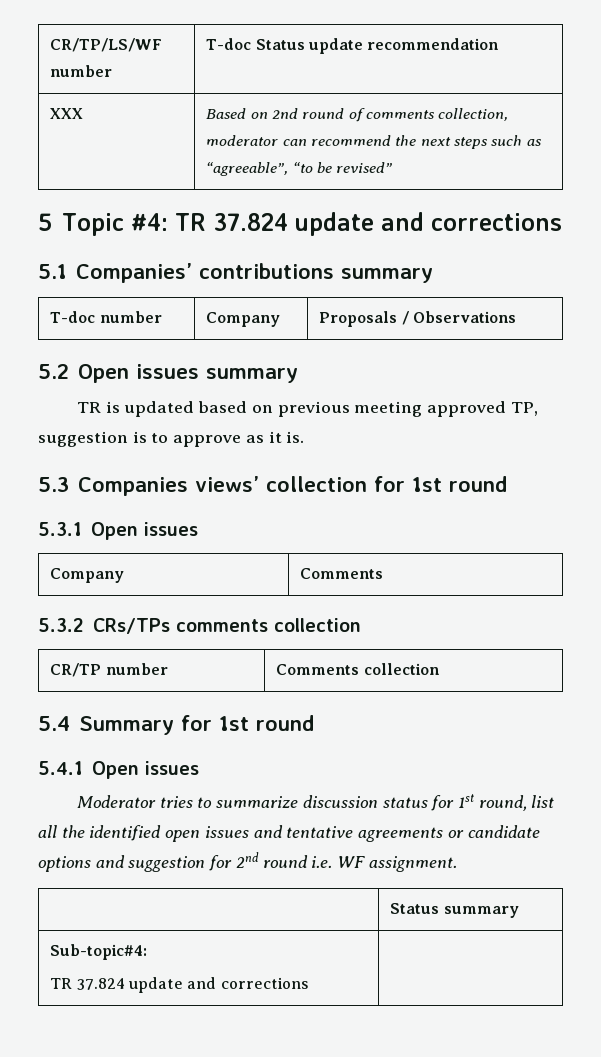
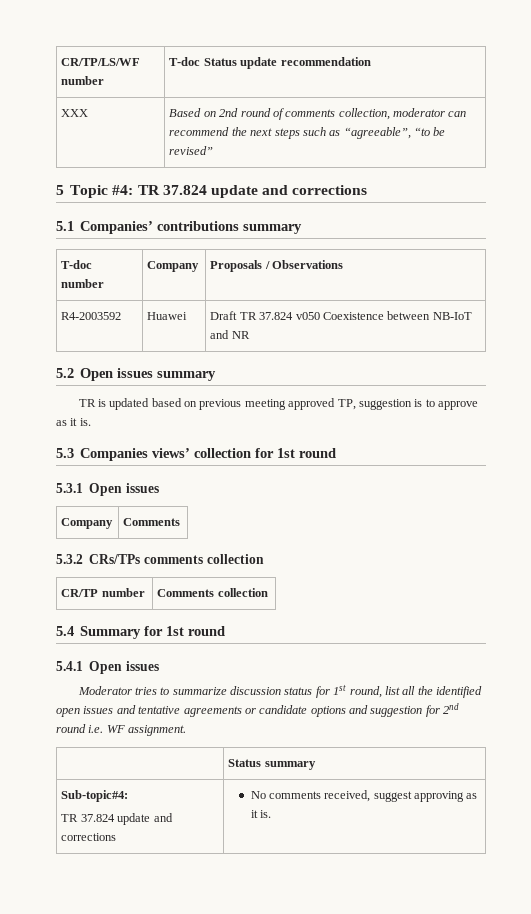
(517, 317) none -> [61,312,122,320] [147,312,188,320] [210,311,472,320] [210,330,250,339] // R4-2003592 | Huawei | Draft TR 37.824 v050 Coexistence between NB-IoT and NR
(308, 983) none -> [250,790,478,802] [250,810,271,818] No comments received, suggest approving as it is.

